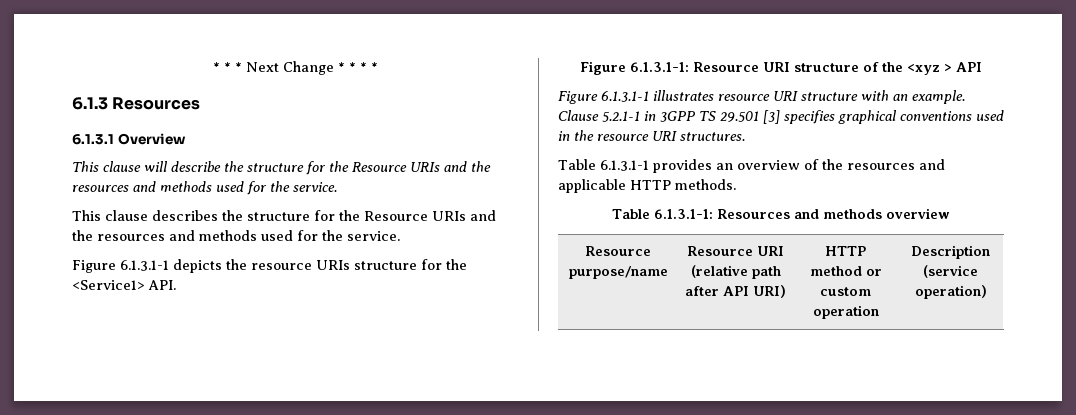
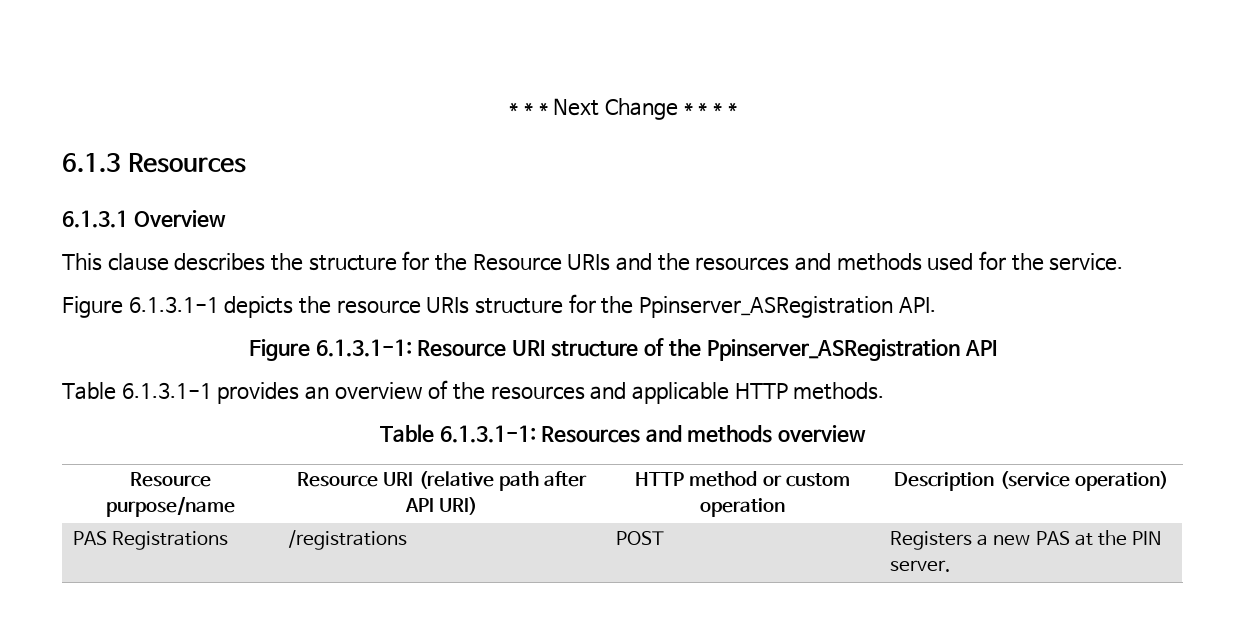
[72,161,491,175] [72,181,337,195] // This clause will describe the structure for the Resource URIs and the resources and methods used for the service. -> (226, 219) none
[72,280,145,290] <Service1> -> [638,296,893,318] Ppinserver_ASRegistration
[907,62,982,75] [558,90,965,104] [558,110,1004,124] [558,130,745,141] <xyz > API // Figure 6.1.3.1-1 illustrates resource URI structure with an example. Clause 5.2.1-1 in 3GPP TS 29.501 [3] specifies graphical conventions used in the resource URI structures. -> [706,339,998,361] Ppinserver_ASRegistration API
(987, 292) none -> [73,531,229,550] [288,530,408,550] [616,531,665,545] [890,530,1161,550] [890,560,952,572] // PAS Registrations | /registrations | POST | Registers a new PAS at the PIN server.

